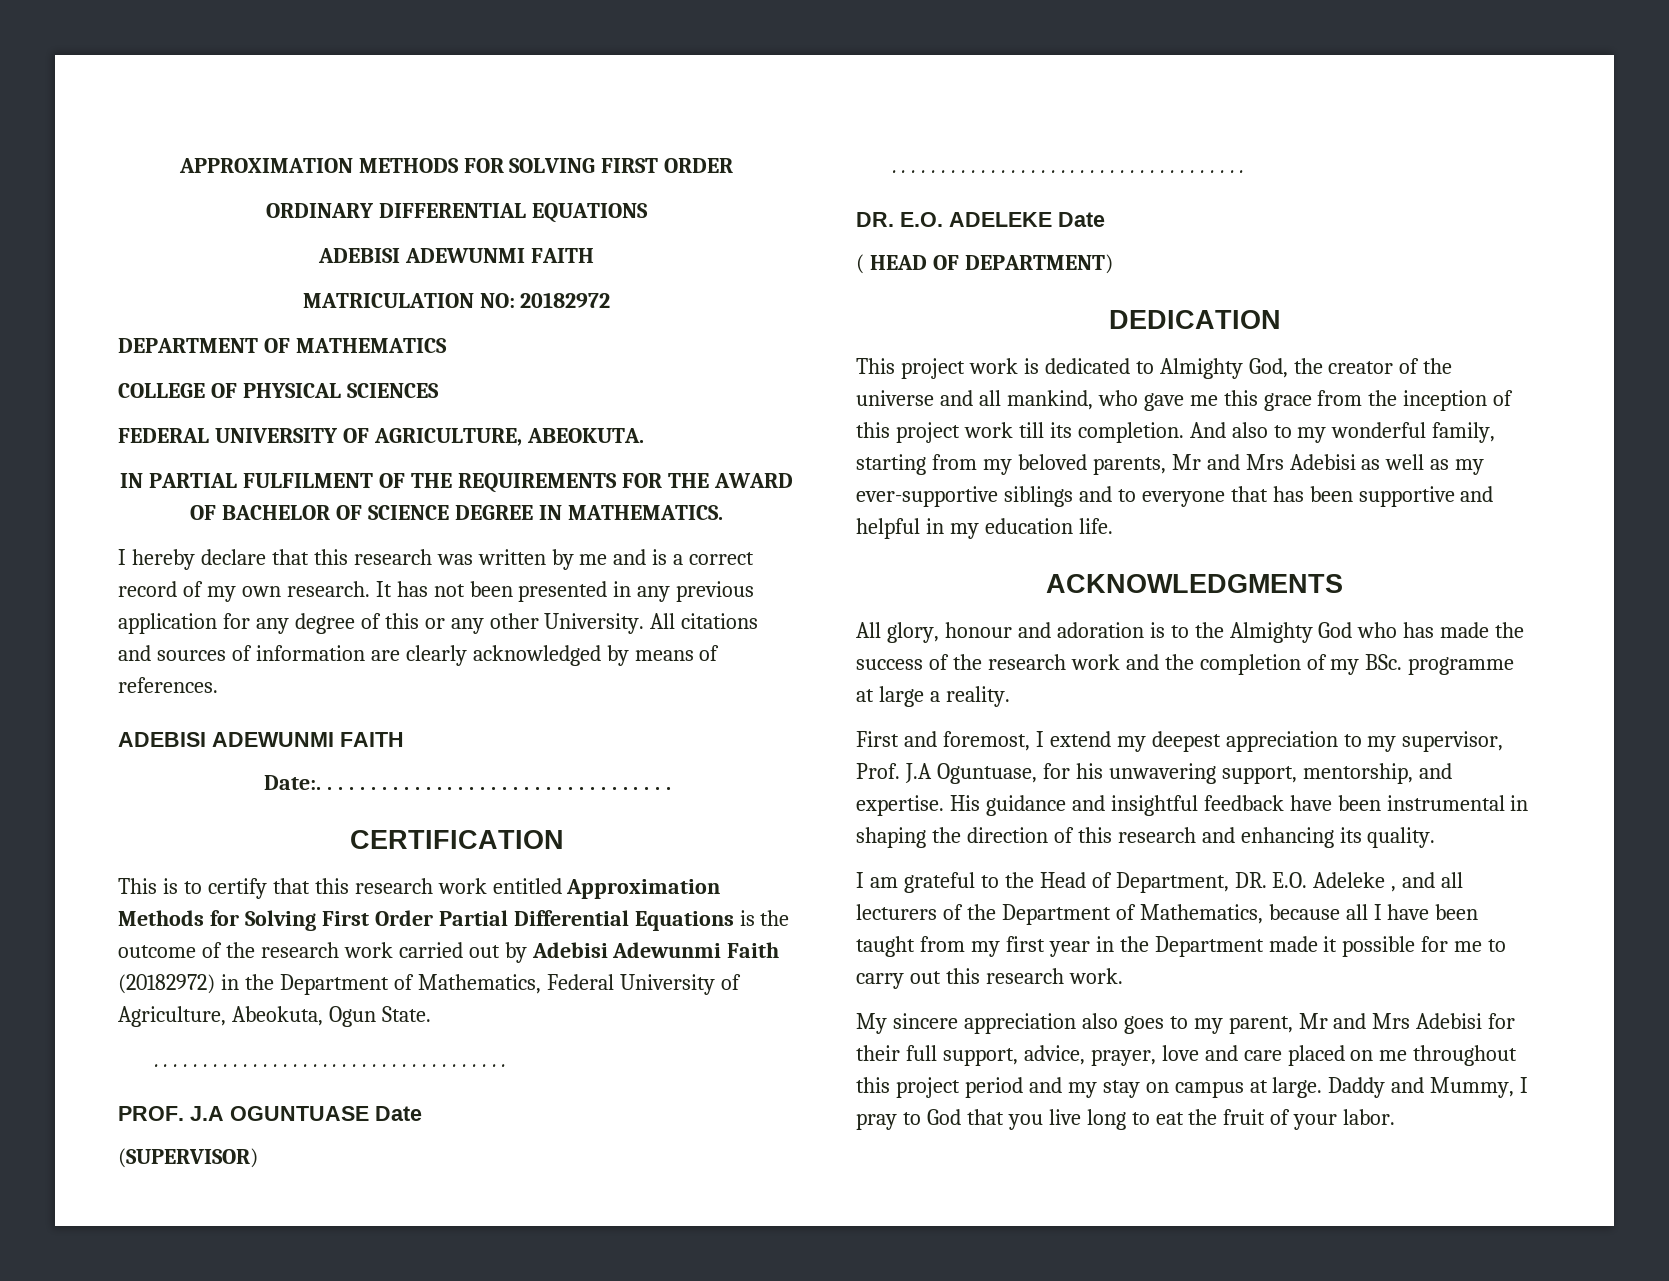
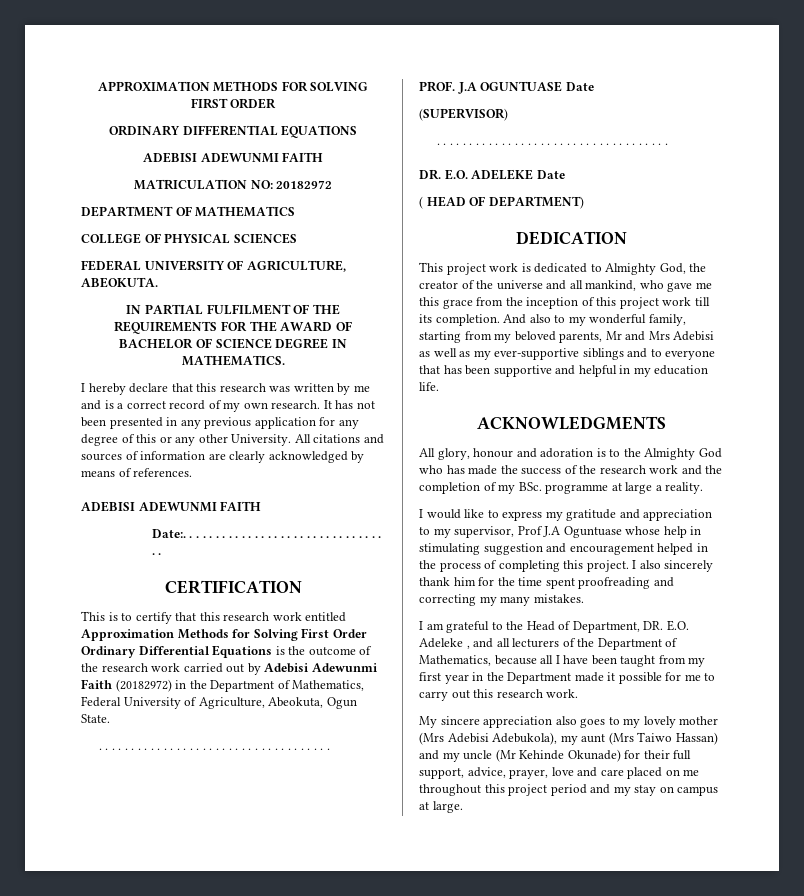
[438,910,508,926] Partial -> [81,646,136,658] Ordinary
[856,731,1504,752] [856,763,1452,784] [856,795,1529,816] [856,827,1436,848] First and foremost, I extend my deepest appreciation to my supervisor, Prof. J.A Oguntuase, for his unwavering support, mentorship, and expertise. His guidance and insightful feedback have been instrumental in shaping the direction of this research and enhancing its quality. -> [419,509,713,521] [419,526,702,538] [419,543,708,555] [419,560,714,572] [419,577,674,589] [419,594,584,606] I would like to express my gratitude and appreciation to my supervisor, Prof J.A Oguntuase whose help in stimulating suggestion and encouragement helped in the process of completing this project. I also sincerely thank him for the time spent proofreading and correcting my many mistakes.
[1228,1013,1483,1034] parent, Mr and Mrs Adebisi -> [643,716,719,728] [419,732,718,745] [419,749,621,762] lovely mother (Mrs Adebisi Adebukola), my aunt (Mrs Taiwo Hassan) and my uncle (Mr Kehinde Okunade)
[1328,1077,1529,1098] [856,1109,1396,1130] Daddy and Mummy, I pray to God that you live long to eat the fruit of your labor. -> (463, 807) none

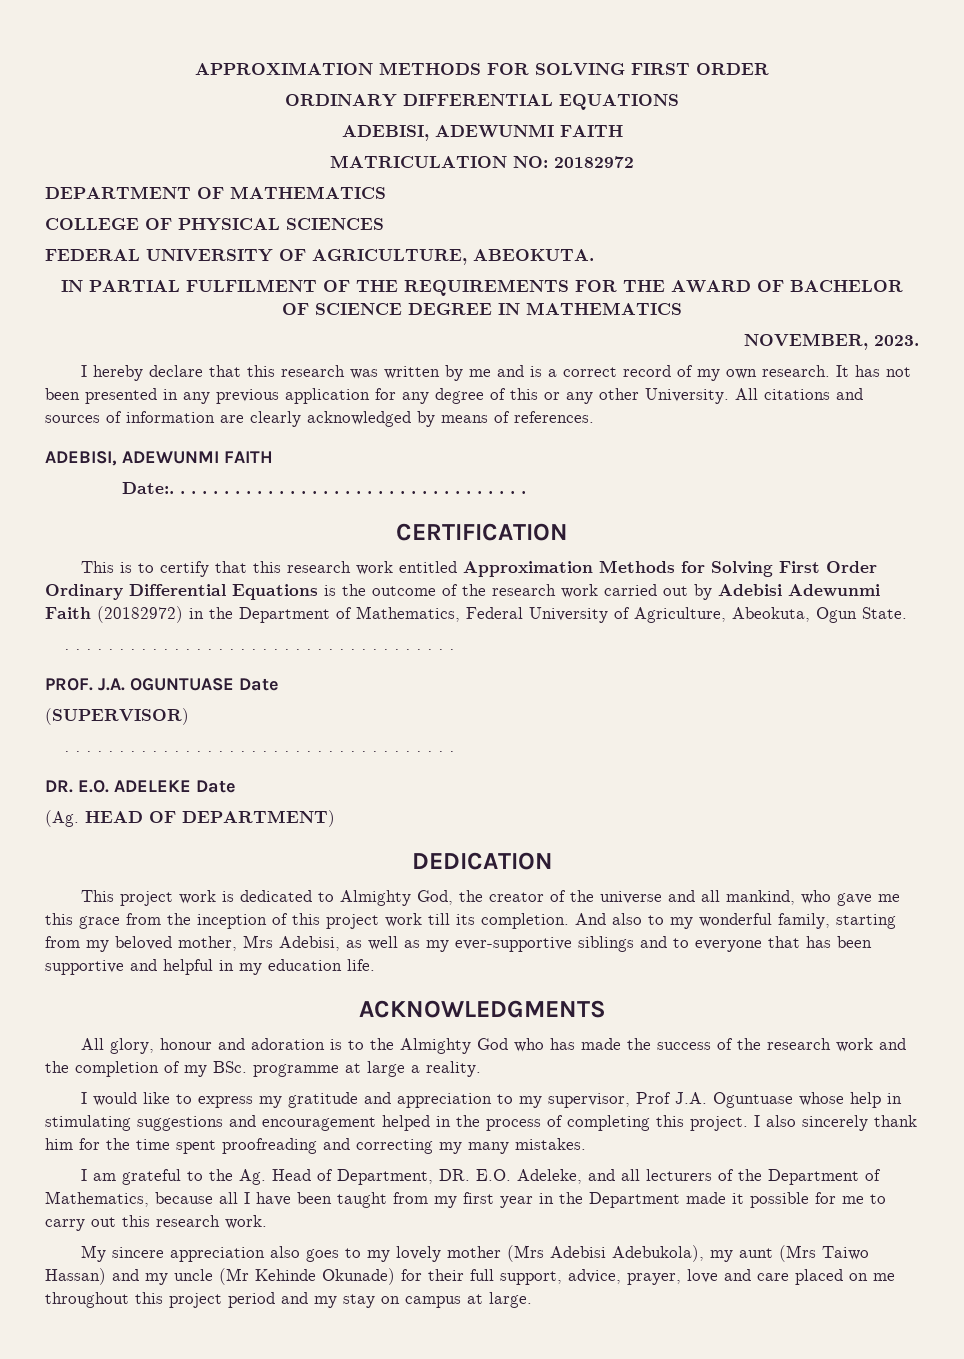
[142,152,197,163] ADEBISI -> [341,125,429,141] ADEBISI,
[181,355,285,366] MATHEMATICS. -> [526,302,682,315] [744,333,919,350] MATHEMATICS // NOVEMBER, 2023.
[81,501,135,512] ADEBISI -> [45,451,117,466] ADEBISI,
[457,82,477,94] J.A -> [98,678,125,691] J.A.
[419,196,423,209] ( -> [45,810,79,827] (Ag.
[559,331,715,343] parents, Mr and Mrs Adebisi -> [178,935,340,951] mother, Mrs Adebisi,
[543,526,561,537] J.A -> [674,1092,707,1104] J.A.
[483,543,543,555] suggestion -> [137,1116,223,1131] suggestions
(524, 625) none -> [238,1169,266,1185] Ag.
[419,638,470,649] Adeleke , -> [516,1169,582,1184] Adeleke,

